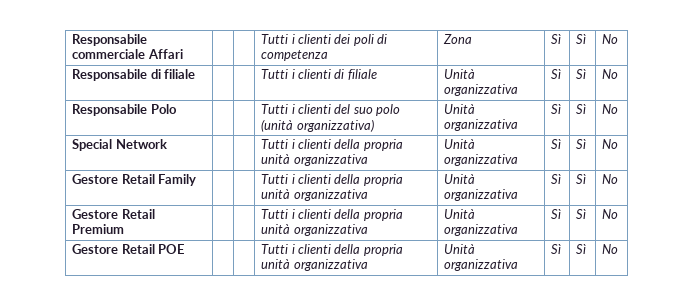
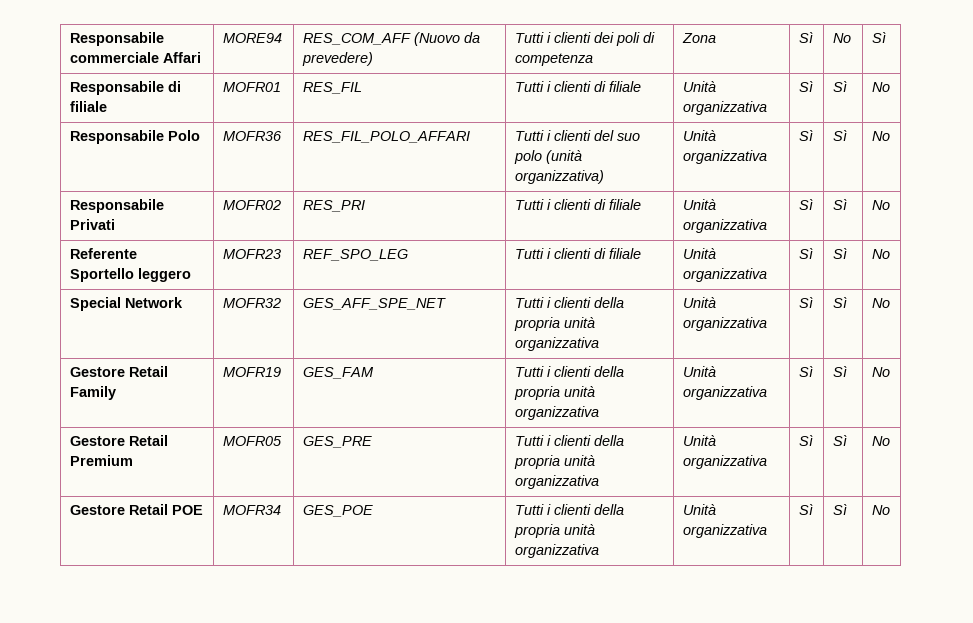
(183, 54) | -> [222,33,282,43] [302,32,480,46] [301,52,373,66] MORE94 | RES_COM_AFF (Nuovo da prevedere)
[576,34,587,44] [602,34,619,44] | Sì | No -> [832,33,851,43] [871,32,886,43] | No | Sì
(196, 74) | -> [222,82,281,92] [302,82,362,94] MOFR01 | RES_FIL
(177, 109) | -> [222,131,282,141] [302,131,470,143] MOFR36 | RES_FIL_POLO_AFFARI
(619, 109) none -> [69,199,164,213] [69,219,115,230] [222,200,281,210] [302,200,365,212] [514,199,641,210] [682,199,716,210] [682,219,767,233] [798,199,813,210] [832,199,847,210] [871,200,890,210] [69,248,137,259] [69,268,191,282] [222,249,281,259] [302,249,408,261] [514,248,641,259] [682,248,716,259] [682,268,767,282] [798,248,813,259] [832,248,847,259] [871,249,890,259] // Responsabile Privati | MOFR02 | RES_PRI | Tutti i clienti di filiale | Unità organizzativa | Sì | Sì | No // Referente Sportello leggero | MOFR23 | REF_SPO_LEG | Tutti i clienti di filiale | Unità organizzativa | Sì | Sì | No
(167, 144) | -> [222,298,281,308] [302,298,446,310] MOFR32 | GES_AFF_SPE_NET
(197, 180) | -> [222,367,281,377] [302,367,374,379] MOFR19 | GES_FAM
(125, 229) | -> [222,436,282,446] [302,436,372,448] MOFR05 | GES_PRE
(185, 249) | -> [222,505,281,515] [302,505,373,517] MOFR34 | GES_POE

